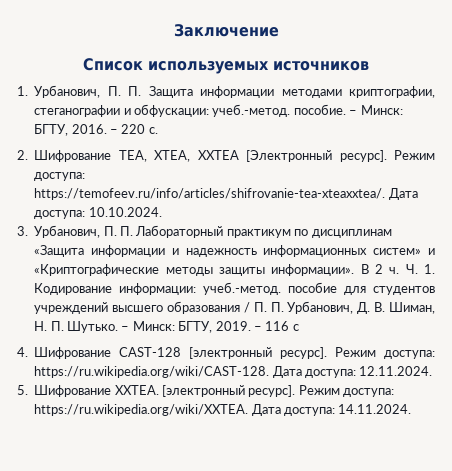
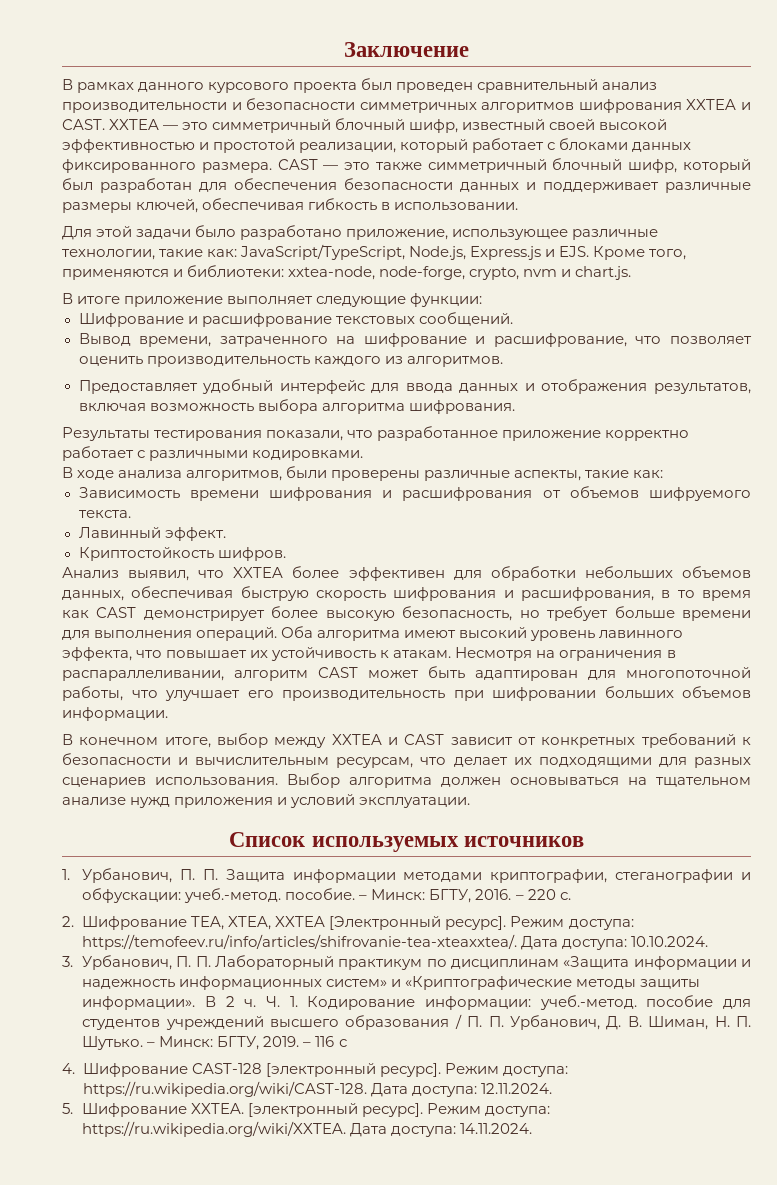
(279, 30) none -> [62,78,658,93] [62,98,751,113] [62,118,668,133] [62,138,692,153] [62,158,751,173] [62,178,751,193] [62,198,519,213] [62,225,659,240] [62,244,687,260] [62,265,632,280] [62,293,483,307] [78,312,513,327] [78,333,752,347] [78,356,503,367] [78,379,751,394] [78,399,515,414] [62,426,690,441] [62,446,364,461] [62,466,664,481] [78,486,751,501] [78,510,131,518] [78,527,226,541] [78,547,286,561] [62,566,751,581] [62,586,751,601] [62,606,752,621] [62,626,684,641] [62,647,676,661] [62,666,751,681] [62,686,751,701] [62,707,168,721] [62,733,751,748] [62,753,751,768] [62,773,751,788] [62,794,471,808] // В рамках данного курсового проекта был проведен сравнительный анализ производительности и безопасности симметричных алгоритмов шифрования XXTEA и CAST. XXTEA — это симметричный блочный шифр, известный своей высокой эффективностью и простотой реализации, который работает с блоками данных фиксированного размера. CAST — это также симметричный блочный шифр, который был разработан для обеспечения безопасности данных и поддерживает различные размеры ключей, обеспечивая гибкость в использовании. // Для этой задачи было разработано приложение, использующее различные технологии, такие как: JavaScript/TypeScript, Node.js, Express.js и EJS. Кроме того, применяются и библиотеки: xxtea-node, node-forge, crypto, nvm и chart.js. // В итоге приложение выполняет следующие функции: // Шифрование и расшифрование текстовых сообщений. // Вывод времени, затраченного на шифрование и расшифрование, что позволяет оценить производительность каждого из алгоритмов. // Предоставляет удобный интерфейс для ввода данных и отображения результатов, включая возможность выбора алгоритма шифрования. // Результаты тестирования показали, что разработанное приложение корректно работает с различными кодировками. // В ходе анализа алгоритмов, были проверены различные аспекты, такие как: // Зависимость времени шифрования и расшифрования от объемов шифруемого текста. // Лавинный эффект. // Криптостойкость шифров. // Анализ выявил, что XXTEA более эффективен для обработки небольших объемов данных, обеспечивая быструю скорость шифрования и расшифрования, в то время как CAST демонстрирует более высокую безопасность, но требует больше времени для выполнения операций. Оба алгоритма имеют высокий уровень лавинного эффекта, что повышает их устойчивость к атакам. Несмотря на ограничения в распараллеливании, алгоритм CAST может быть адаптирован для многопоточной работы, что улучшает его производительность при шифровании больших объемов информации. // В конечном итоге, выбор между XXTEA и CAST зависит от конкретных требований к безопасности и вычислительным ресурсам, что делает их подходящими для разных сценариев использования. Выбор алгоритма должен основываться на тщательном анализе нужд приложения и условий эксплуатации.

